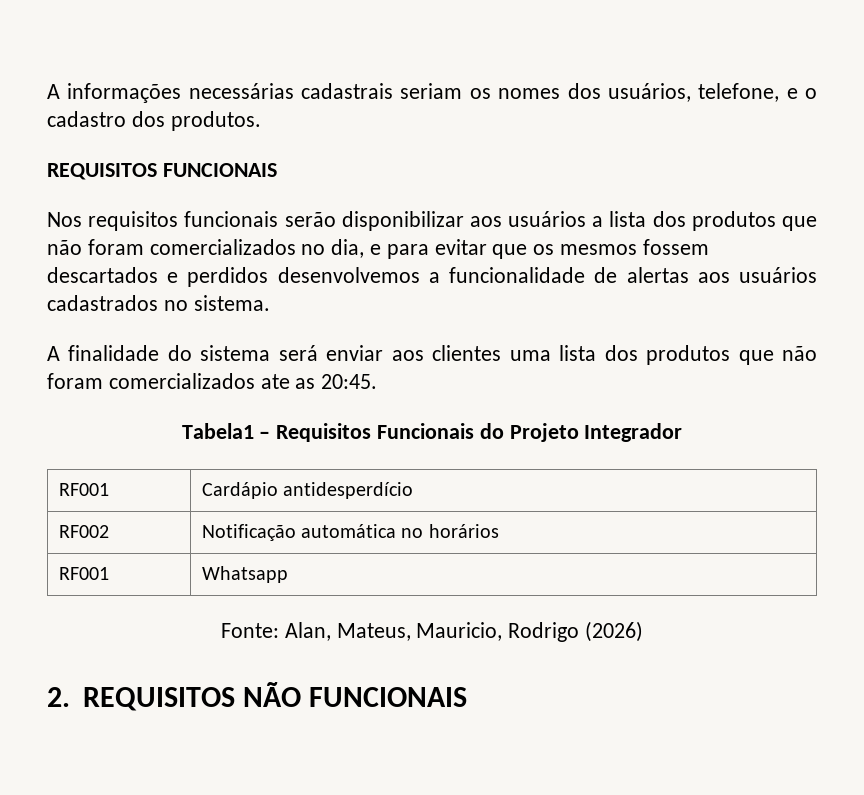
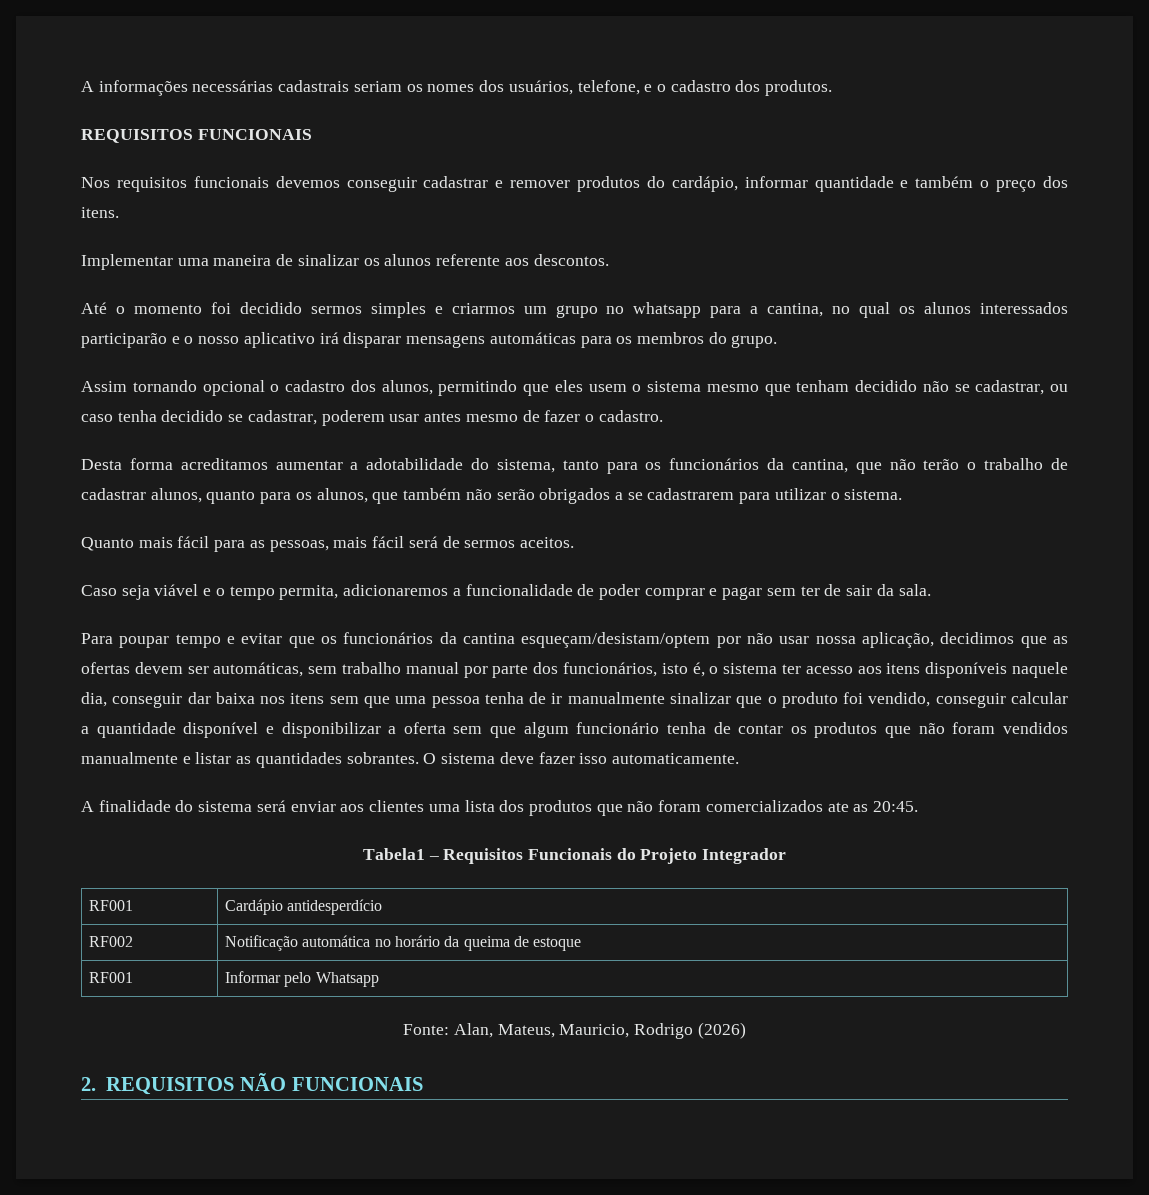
[284,211,817,231] [47,239,709,259] [47,267,817,287] [47,295,270,311] serão disponibilizar aos usuários a lista dos produtos que não foram comercializados no dia, e para evitar que os mesmos fossem descartados e perdidos desenvolvemos a funcionalidade de alertas aos usuários cadastrados no sistema. -> [275,176,1068,192] [81,207,119,218] [81,254,609,270] [81,302,1069,318] [81,332,778,348] [81,380,1068,396] [81,410,663,426] [81,458,1069,474] [81,488,903,504] [81,536,574,552] [81,584,931,600] [81,632,1069,648] [81,662,1068,678] [81,692,1069,708] [81,722,1069,738] [81,752,739,768] devemos conseguir cadastrar e remover produtos do cardápio, informar quantidade e também o preço dos itens. // Implementar uma maneira de sinalizar os alunos referente aos descontos. // Até o momento foi decidido sermos simples e criarmos um grupo no whatsapp para a cantina, no qual os alunos interessados participarão e o nosso aplicativo irá disparar mensagens automáticas para os membros do grupo. // Assim tornando opcional o cadastro dos alunos, permitindo que eles usem o sistema mesmo que tenham decidido não se cadastrar, ou caso tenha decidido se cadastrar, poderem usar antes mesmo de fazer o cadastro. // Desta forma acreditamos aumentar a adotabilidade do sistema, tanto para os funcionários da cantina, que não terão o trabalho de cadastrar alunos, quanto para os alunos, que também não serão obrigados a se cadastrarem para utilizar o sistema. // Quanto mais fácil para as pessoas, mais fácil será de sermos aceitos. // Caso seja viável e o tempo permita, adicionaremos a funcionalidade de poder comprar e pagar sem ter de sair da sala. // Para poupar tempo e evitar que os funcionários da cantina esqueçam/desistam/optem por não usar nossa aplicação, decidimos que as ofertas devem ser automáticas, sem trabalho manual por parte dos funcionários, isto é, o sistema ter acesso aos itens disponíveis naquele dia, conseguir dar baixa nos itens sem que uma pessoa tenha de ir manualmente sinalizar que o produto foi vendido, conseguir calcular a quantidade disponível e disponibilizar a oferta sem que algum funcionário tenha de contar os produtos que não foram vendidos manualmente e listar as quantidades sobrantes. O sistema deve fazer isso automaticamente.
[428,524,499,538] [58,567,109,580] horários // RF001 | -> [395,935,582,951] [89,972,134,983] [225,971,312,987] horário da queima de estoque // RF001 | Informar pelo

